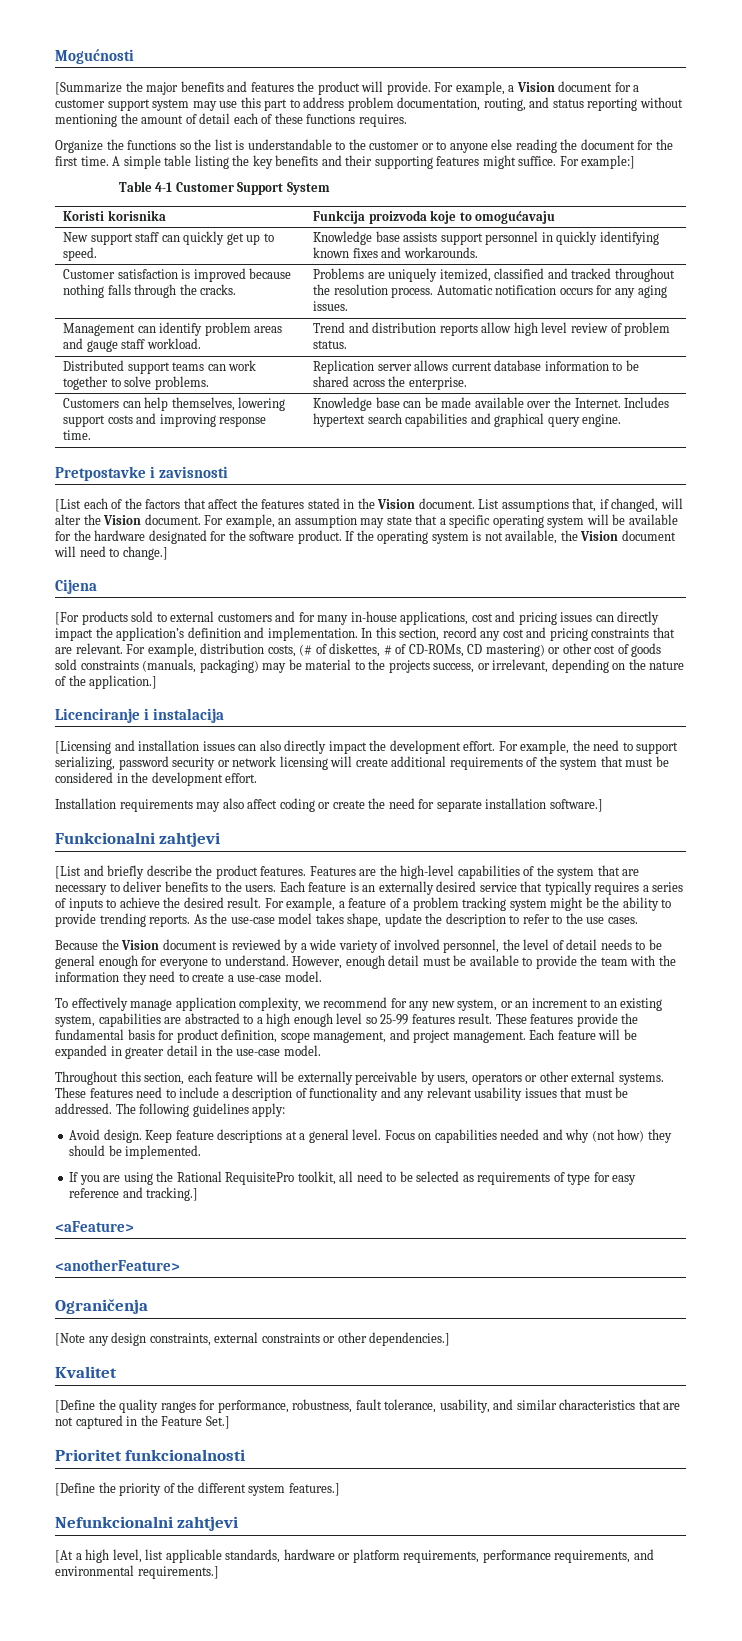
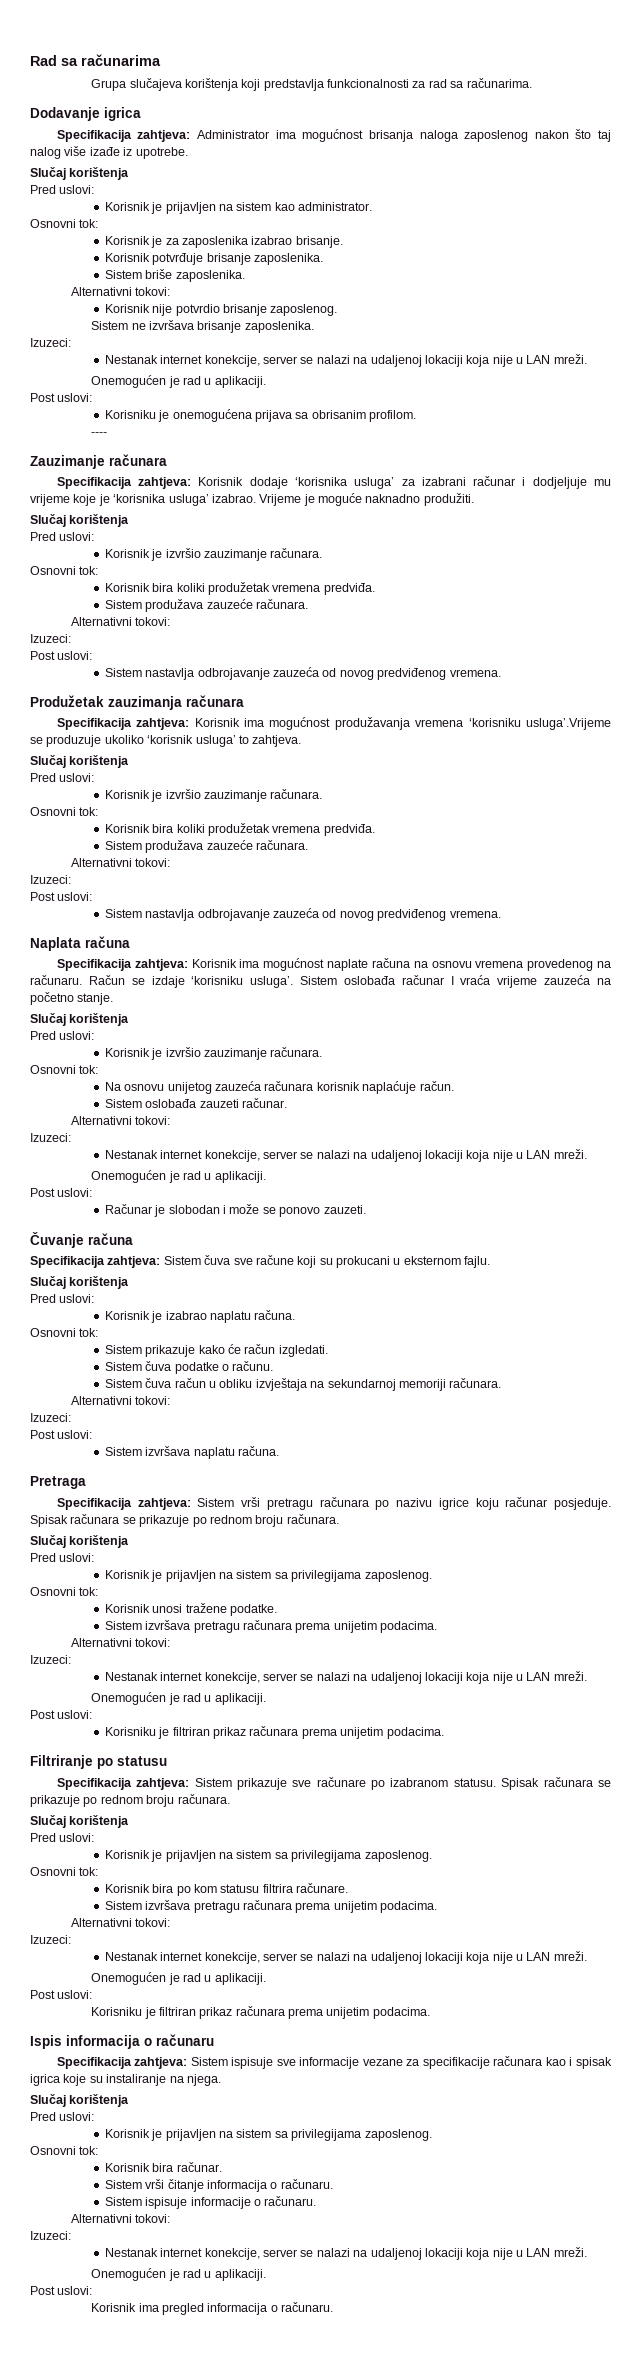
[55,49,134,64] [55,81,640,95] [55,97,683,111] [55,113,407,127] [55,139,673,153] [55,155,636,169] [118,181,330,195] [63,210,166,221] [313,210,556,224] [63,231,274,245] [63,247,98,261] [313,231,659,245] [313,247,478,258] [63,268,292,282] [63,284,237,298] [313,268,675,282] [313,284,667,298] [313,301,349,311] [63,322,283,336] [63,338,201,352] [313,322,671,336] [313,340,348,349] [63,360,257,374] [63,376,209,390] [313,360,639,374] [313,376,467,390] [63,397,286,411] [63,413,267,427] [63,430,92,440] [313,397,670,411] [313,413,622,427] [55,466,229,481] [55,498,683,512] [55,514,678,528] [55,530,676,544] [54,546,168,560] [55,579,97,594] [55,611,660,625] [55,627,675,641] [55,643,662,657] [55,659,685,673] [55,675,158,689] [55,708,225,723] [55,740,679,754] [55,756,669,770] [55,772,258,786] [55,798,603,812] [55,832,221,847] [55,865,640,879] [55,881,684,895] [55,897,672,911] [55,913,638,927] [55,939,662,953] [55,955,676,969] [55,971,322,985] [55,997,663,1011] [55,1013,639,1027] [55,1029,637,1043] [55,1045,321,1059] [55,1071,664,1085] [55,1087,629,1101] [55,1103,286,1117] [69,1129,672,1143] [69,1145,202,1159] [69,1171,637,1185] [69,1187,199,1201] [55,1221,134,1232] [55,1259,180,1271] [55,1299,148,1314] [55,1332,451,1346] [55,1366,117,1378] [55,1399,681,1413] [55,1415,230,1429] [55,1449,246,1461] [55,1482,340,1496] [55,1516,239,1531] [55,1549,654,1563] [55,1565,219,1579] Mogućnosti // [Summarize the major benefits and features the product will provide. For example, a Vision document for a customer support system may use this part to address problem documentation, routing, and status reporting without mentioning the amount of detail each of these functions requires. // Organize the functions so the list is understandable to the customer or to anyone else reading the document for the first time. A simple table listing the key benefits and their supporting features might suffice. For example:] // Table 4-1 Customer Support System // Koristi korisnika | Funkcija proizvoda koje to omogućavaju // New support staff can quickly get up to speed. | Knowledge base assists support personnel in quickly identifying known fixes and workarounds. // Customer satisfaction is improved because nothing falls through the cracks. | Problems are uniquely itemized, classified and tracked throughout the resolution process. Automatic notification occurs for any aging issues. // Management can identify problem areas and gauge staff workload. | Trend and distribution reports allow high level review of problem status. // Distributed support teams can work together to solve problems. | Replication server allows current database information to be shared across the enterprise. // Customers can help themselves, lowering support costs and improving response time. | Knowledge base can be made available over the Internet. Includes hypertext search capabilities and graphical query engine. // Pretpostavke i zavisnosti // [List each of the factors that affect the features stated in the Vision document. List assumptions that, if changed, will alter the Vision document. For example, an assumption may state that a specific operating system will be available for the hardware designated for the software product. If the operating system is not available, the Vision document will need to change.] // Cijena // [For products sold to external customers and for many in-house applications, cost and pricing issues can directly impact the application’s definition and implementation. In this section, record any cost and pricing constraints that are relevant. For example, distribution costs, (# of diskettes, # of CD-ROMs, CD mastering) or other cost of goods sold constraints (manuals, packaging) may be material to the projects success, or irrelevant, depending on the nature of the application.] // Licenciranje i instalacija // [Licensing and installation issues can also directly impact the development effort. For example, the need to support serializing, password security or network licensing will create additional requirements of the system that must be considered in the development effort. // Installation requirements may also affect coding or create the need for separate installation software.] // Funkcionalni zahtjevi // [List and briefly describe the product features. Features are the high-level capabilities of the system that are necessary to deliver benefits to the users. Each feature is an externally desired service that typically requires a series of inputs to achieve the desired result. For example, a feature of a problem tracking system might be the ability to provide trending reports. As the use-case model takes shape, update the description to refer to the use cases. // Because the Vision document is reviewed by a wide variety of involved personnel, the level of detail needs to be general enough for everyone to understand. However, enough detail must be available to provide the team with the information they need to create a use-case model. // To effectively manage application complexity, we recommend for any new system, or an increment to an existing system, capabilities are abstracted to a high enough level so 25-99 features result. These features provide the fundamental basis for product definition, scope management, and project management. Each feature will be expanded in greater detail in the use-case model. // Throughout this section, each feature will be externally perceivable by users, operators or other external systems. These features need to include a description of functionality and any relevant usability issues that must be addressed. The following guidelines apply: // Avoid design. Keep feature descriptions at a general level. Focus on capabilities needed and why (not how) they should be implemented. // If you are using the Rational RequisitePro toolkit, all need to be selected as requirements of type for easy reference and tracking.] // <aFeature> // <anotherFeature> // Ograničenja // [Note any design constraints, external constraints or other dependencies.] // Kvalitet // [Define the quality ranges for performance, robustness, fault tolerance, usability, and similar characteristics that are not captured in the Feature Set.] // Prioritet funkcionalnosti // [Define the priority of the different system features.] // Nefunkcionalni zahtjevi // [At a high level, list applicable standards, hardware or platform requirements, performance requirements, and environmental requirements.] -> [30,54,161,66] [91,78,532,91] [30,107,141,121] [56,129,611,142] [30,146,188,159] [30,167,130,180] [30,185,95,194] [104,202,373,214] [30,219,99,228] [104,236,343,248] [104,253,324,265] [104,269,245,282] [70,287,171,296] [104,304,338,316] [91,320,314,333] [30,338,71,347] [104,354,587,367] [91,375,266,388] [30,393,93,402] [104,409,417,422] [91,432,108,436] [30,454,167,469] [56,476,611,489] [30,493,474,506] [30,514,130,527] [30,532,95,541] [104,548,323,561] [30,566,99,575] [104,582,375,595] [104,599,309,612] [70,617,171,626] [30,634,71,643] [30,651,93,660] [104,667,501,680] [30,695,244,710] [56,717,611,730] [30,735,302,747] [30,755,130,768] [30,773,95,782] [104,789,323,802] [30,807,99,816] [104,823,375,836] [104,840,309,853] [70,858,171,867] [30,875,71,884] [30,892,93,901] [104,908,501,921] [30,936,130,951] [56,958,612,971] [30,975,611,988] [30,992,114,1005] [30,1013,130,1026] [30,1031,95,1040] [104,1047,323,1060] [30,1065,99,1074] [104,1081,454,1094] [104,1098,288,1108] [70,1116,171,1125] [30,1133,71,1142] [104,1149,587,1162] [91,1170,266,1183] [30,1188,93,1197] [104,1204,366,1217] [30,1232,133,1248] [30,1255,491,1268] [30,1276,130,1289] [30,1294,95,1303] [104,1310,296,1323] [30,1328,99,1337] [104,1344,328,1357] [104,1361,274,1374] [104,1378,502,1391] [70,1396,171,1405] [30,1413,71,1422] [30,1430,93,1439] [104,1446,280,1459] [30,1476,86,1489] [56,1497,611,1510] [30,1514,339,1527] [30,1535,130,1548] [30,1553,95,1562] [104,1570,432,1582] [30,1587,99,1596] [104,1603,278,1616] [104,1620,438,1633] [70,1638,171,1647] [30,1655,71,1664] [104,1671,587,1684] [91,1692,266,1705] [30,1710,93,1719] [104,1726,444,1739] [30,1755,167,1769] [56,1777,611,1790] [30,1794,230,1807] [30,1815,130,1828] [30,1833,95,1842] [104,1850,432,1862] [30,1867,99,1876] [104,1883,349,1896] [104,1900,438,1913] [70,1918,171,1927] [30,1935,71,1944] [104,1951,587,1964] [91,1972,266,1985] [30,1990,93,1999] [91,2006,430,2019] [30,2034,214,2049] [56,2056,612,2069] [30,2074,221,2086] [30,2094,130,2107] [30,2112,95,2121] [104,2129,432,2141] [30,2146,99,2155] [104,2162,222,2172] [104,2179,333,2192] [104,2196,317,2209] [70,2214,171,2223] [30,2231,71,2240] [104,2247,587,2260] [91,2268,266,2281] [30,2286,93,2295] [91,2302,334,2315] Rad sa računarima // Grupa slučajeva korištenja koji predstavlja funkcionalnosti za rad sa računarima. // Dodavanje igrica // Specifikacija zahtjeva: Administrator ima mogućnost brisanja naloga zaposlenog nakon što taj nalog više izađe iz upotrebe. // Slučaj korištenja // Pred uslovi: // Korisnik je prijavljen na sistem kao administrator. // Osnovni tok: // Korisnik je za zaposlenika izabrao brisanje. // Korisnik potvrđuje brisanje zaposlenika. // Sistem briše zaposlenika. // Alternativni tokovi: // Korisnik nije potvrdio brisanje zaposlenog. // Sistem ne izvršava brisanje zaposlenika. // Izuzeci: // Nestanak internet konekcije, server se nalazi na udaljenoj lokaciji koja nije u LAN mreži. // Onemogućen je rad u aplikaciji. // Post uslovi: // Korisniku je onemogućena prijava sa obrisanim profilom. // ---- // Zauzimanje računara // Specifikacija zahtjeva: Korisnik dodaje ‘korisnika usluga’ za izabrani računar i dodjeljuje mu vrijeme koje je ‘korisnika usluga’ izabrao. Vrijeme je moguće naknadno produžiti. // Slučaj korištenja // Pred uslovi: // Korisnik je izvršio zauzimanje računara. // Osnovni tok: // Korisnik bira koliki produžetak vremena predviđa. // Sistem produžava zauzeće računara. // Alternativni tokovi: // Izuzeci: // Post uslovi: // Sistem nastavlja odbrojavanje zauzeća od novog predviđenog vremena. // Produžetak zauzimanja računara // Specifikacija zahtjeva: Korisnik ima mogućnost produžavanja vremena ‘korisniku usluga’.Vrijeme se produzuje ukoliko ‘korisnik usluga’ to zahtjeva. // Slučaj korištenja // Pred uslovi: // Korisnik je izvršio zauzimanje računara. // Osnovni tok: // Korisnik bira koliki produžetak vremena predviđa. // Sistem produžava zauzeće računara. // Alternativni tokovi: // Izuzeci: // Post uslovi: // Sistem nastavlja odbrojavanje zauzeća od novog predviđenog vremena. // Naplata računa // Specifikacija zahtjeva: Korisnik ima mogućnost naplate računa na osnovu vremena provedenog na računaru. Račun se izdaje ‘korisniku usluga’. Sistem oslobađa računar I vraća vrijeme zauzeća na početno stanje. // Slučaj korištenja // Pred uslovi: // Korisnik je izvršio zauzimanje računara. // Osnovni tok: // Na osnovu unijetog zauzeća računara korisnik naplaćuje račun. // Sistem oslobađa zauzeti računar. // Alternativni tokovi: // Izuzeci: // Nestanak internet konekcije, server se nalazi na udaljenoj lokaciji koja nije u LAN mreži. // Onemogućen je rad u aplikaciji. // Post uslovi: // Računar je slobodan i može se ponovo zauzeti. // Čuvanje računa // Specifikacija zahtjeva: Sistem čuva sve račune koji su prokucani u eksternom fajlu. // Slučaj korištenja // Pred uslovi: // Korisnik je izabrao naplatu računa. // Osnovni tok: // Sistem prikazuje kako će račun izgledati. // Sistem čuva podatke o računu. // Sistem čuva račun u obliku izvještaja na sekundarnoj memoriji računara. // Alternativni tokovi: // Izuzeci: // Post uslovi: // Sistem izvršava naplatu računa. // Pretraga // Specifikacija zahtjeva: Sistem vrši pretragu računara po nazivu igrice koju računar posjeduje. Spisak računara se prikazuje po rednom broju računara. // Slučaj korištenja // Pred uslovi: // Korisnik je prijavljen na sistem sa privilegijama zaposlenog. // Osnovni tok: // Korisnik unosi tražene podatke. // Sistem izvršava pretragu računara prema unijetim podacima. // Alternativni tokovi: // Izuzeci: // Nestanak internet konekcije, server se nalazi na udaljenoj lokaciji koja nije u LAN mreži. // Onemogućen je rad u aplikaciji. // Post uslovi: // Korisniku je filtriran prikaz računara prema unijetim podacima. // Filtriranje po statusu // Specifikacija zahtjeva: Sistem prikazuje sve računare po izabranom statusu. Spisak računara se prikazuje po rednom broju računara. // Slučaj korištenja // Pred uslovi: // Korisnik je prijavljen na sistem sa privilegijama zaposlenog. // Osnovni tok: // Korisnik bira po kom statusu filtrira računare. // Sistem izvršava pretragu računara prema unijetim podacima. // Alternativni tokovi: // Izuzeci: // Nestanak internet konekcije, server se nalazi na udaljenoj lokaciji koja nije u LAN mreži. // Onemogućen je rad u aplikaciji. // Post uslovi: // Korisniku je filtriran prikaz računara prema unijetim podacima. // Ispis informacija o računaru // Specifikacija zahtjeva: Sistem ispisuje sve informacije vezane za specifikacije računara kao i spisak igrica koje su instaliranje na njega. // Slučaj korištenja // Pred uslovi: // Korisnik je prijavljen na sistem sa privilegijama zaposlenog. // Osnovni tok: // Korisnik bira računar. // Sistem vrši čitanje informacija o računaru. // Sistem ispisuje informacije o računaru. // Alternativni tokovi: // Izuzeci: // Nestanak internet konekcije, server se nalazi na udaljenoj lokaciji koja nije u LAN mreži. // Onemogućen je rad u aplikaciji. // Post uslovi: // Korisnik ima pregled informacija o računaru.

